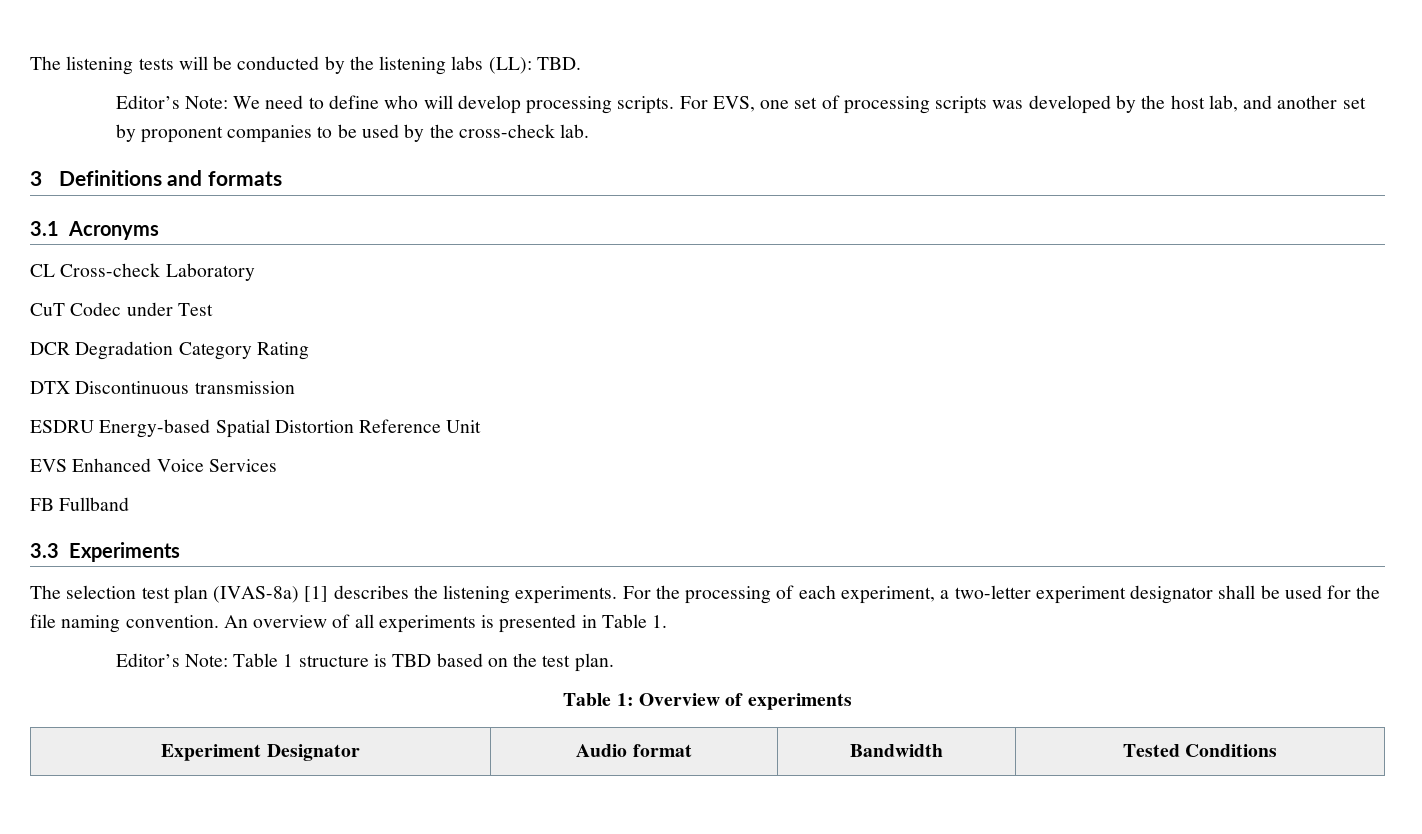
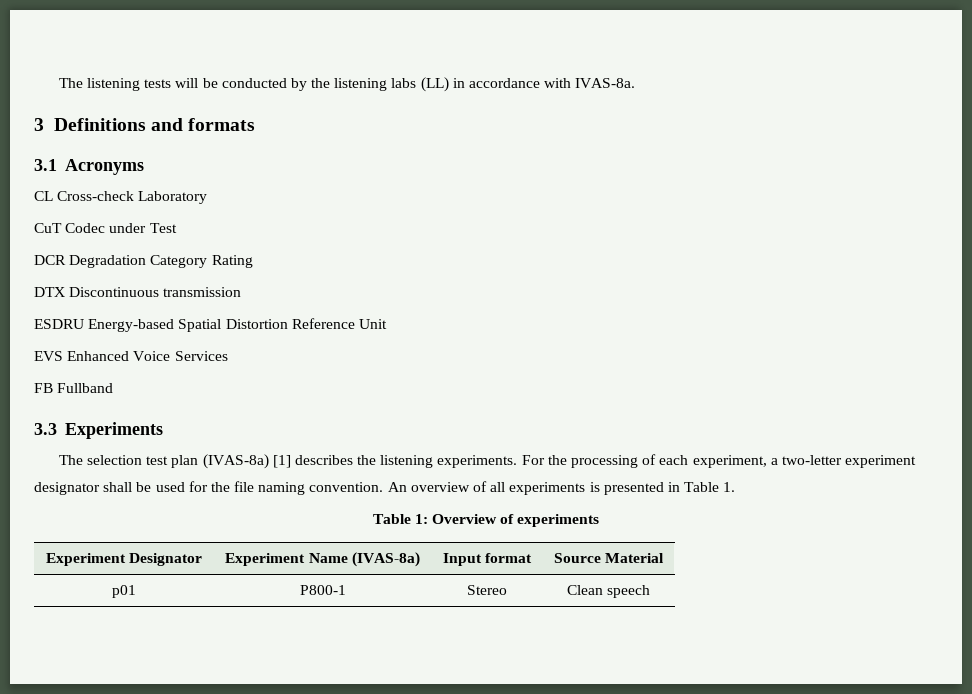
[488,57,581,74] [115,95,1366,114] [115,124,590,143] (LL): TBD. // Editor’s Note: We need to define who will develop processing scripts. For EVS, one set of processing scripts was developed by the host lab, and another set by proponent companies to be used by the cross-check lab. -> [420,77,636,92] (LL) in accordance with IVAS-8a.
[115,653,614,672] // Editor’s Note: Table 1 structure is TBD based on the test plan. -> (736, 487) none
[576,744,692,757] [849,744,943,757] [1122,744,1278,757] Audio format | Bandwidth | Tested Conditions -> [225,552,420,567] [442,553,533,566] [553,553,665,563] [112,585,136,598] [299,585,346,595] [467,585,507,595] [566,585,651,598] Experiment Name (IVAS-8a) | Input format | Source Material // p01 | P800-1 | Stereo | Clean speech

